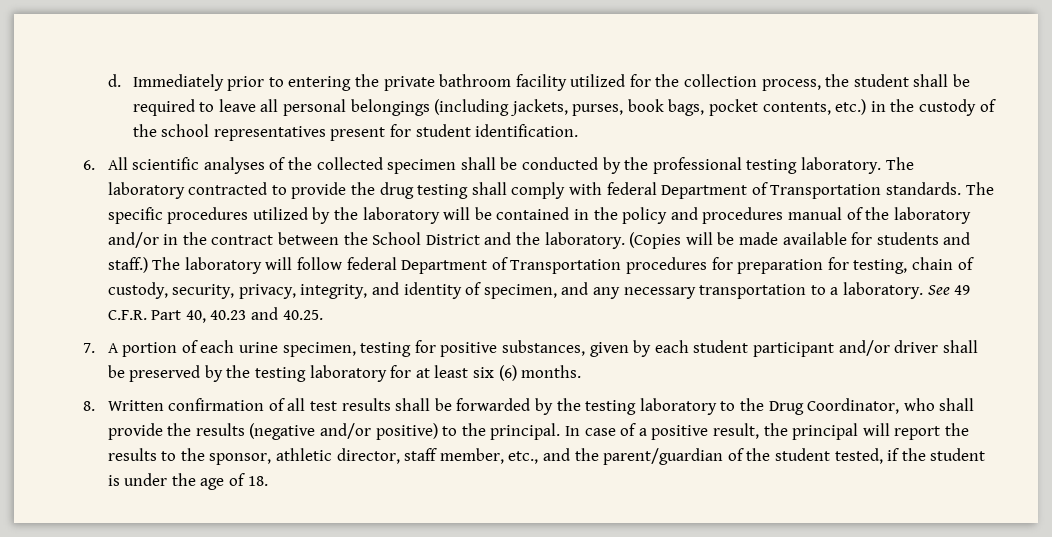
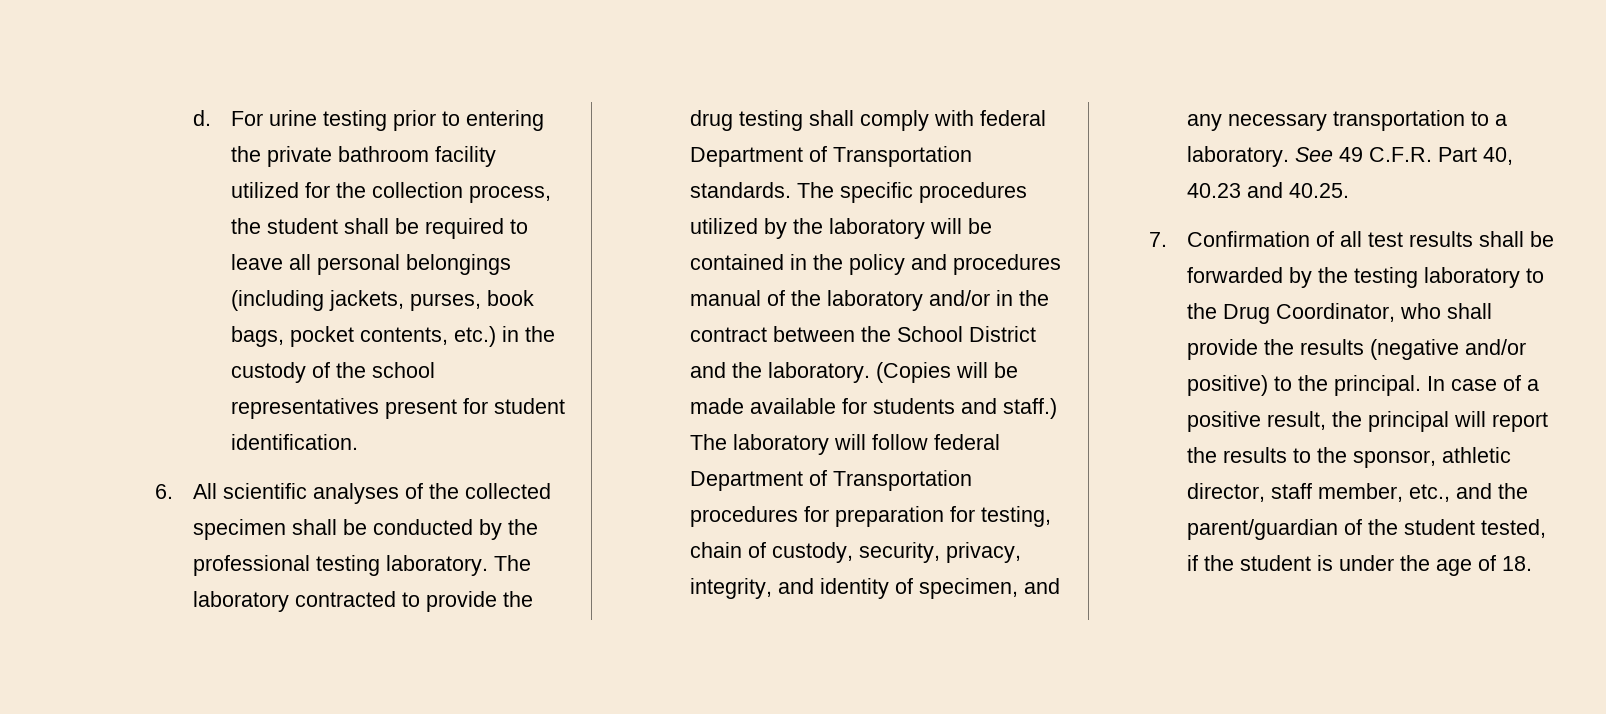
[132,74,224,91] Immediately -> [231,110,388,131] For urine testing
[107,340,978,357] [107,365,582,382] [82,398,265,411] A portion of each urine specimen, testing for positive substances, given by each student participant and/or driver shall be preserved by the testing laboratory for at least six (6) months. // 8. Written confirmation -> [1187,231,1311,247] Confirmation

